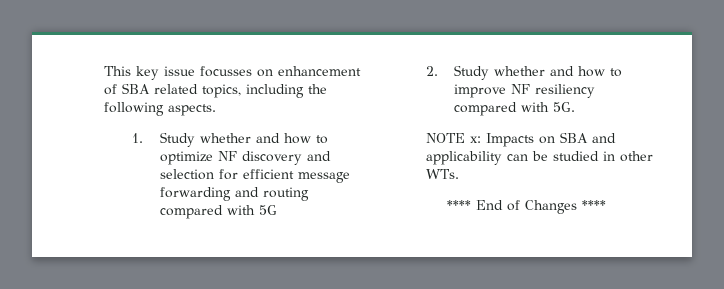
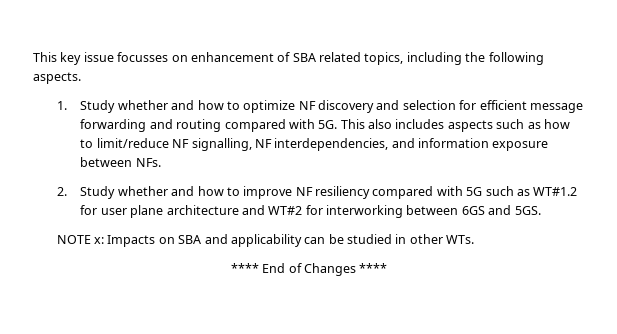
[258,205,277,215] 5G -> [318,119,570,132] [80,138,549,151] [80,157,161,167] 5G. This also includes aspects such as how to limit/reduce NF signalling, NF interdependencies, and information exposure between NFs.
[552,102,575,112] 5G. -> [466,186,578,196] [80,205,541,218] 5G such as WT#1.2 for user plane architecture and WT#2 for interworking between 6GS and 5GS.

